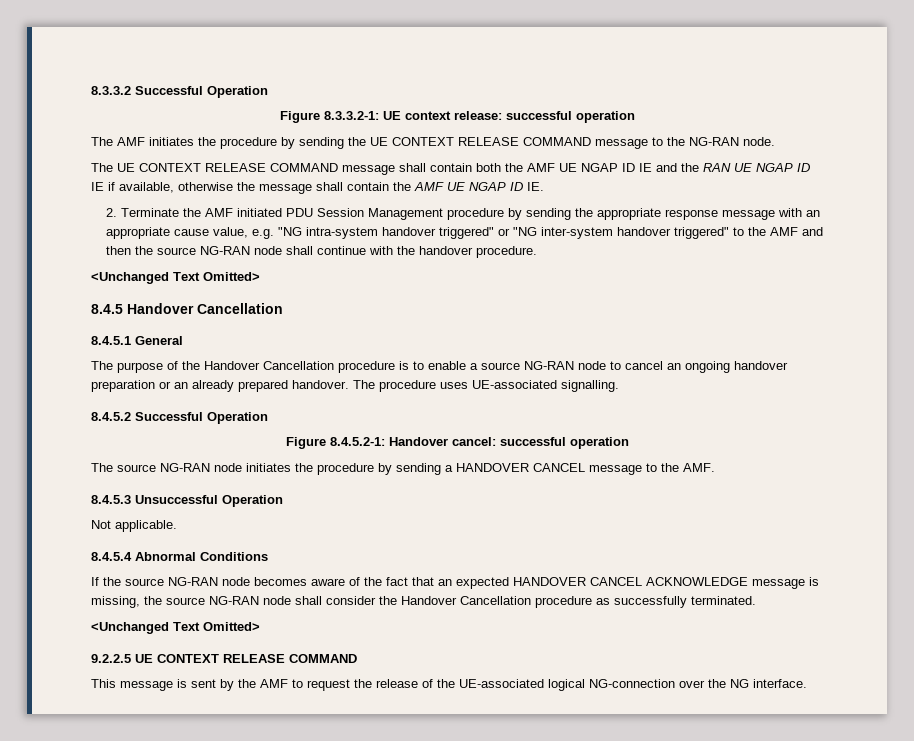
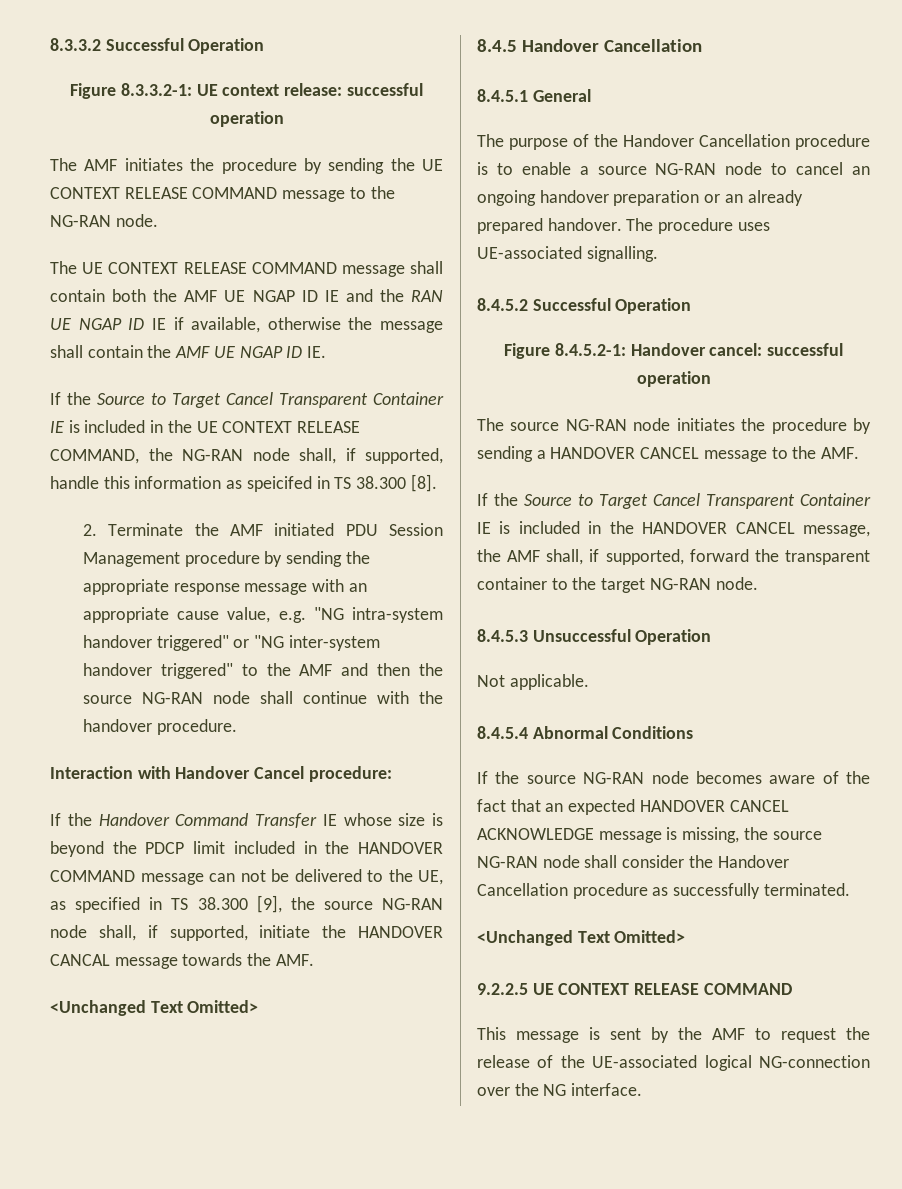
(544, 186) none -> [50,392,444,408] [50,420,361,433] [50,448,443,464] [50,474,437,492] // If the Source to Target Cancel Transparent Container IE is included in the UE CONTEXT RELEASE COMMAND, the NG-RAN node shall, if supported, handle this information as speicifed in TS 38.300 [8].
(537, 252) none -> [50,766,392,782] [50,813,443,828] [50,841,444,857] [50,869,443,885] [50,895,443,913] [50,925,443,941] [50,953,314,969] // Interaction with Handover Cancel procedure: // If the Handover Command Transfer IE whose size is beyond the PDCP limit included in the HANDOVER COMMAND message can not be delivered to the UE, as specified in TS 38.300 [9], the source NG-RAN node shall, if supported, initiate the HANDOVER CANCAL message towards the AMF.
(715, 467) none -> [477,493,871,509] [477,521,870,537] [477,549,870,565] [477,577,758,593] // If the Source to Target Cancel Transparent Container IE is included in the HANDOVER CANCEL message, the AMF shall, if supported, forward the transparent container to the target NG-RAN node.

